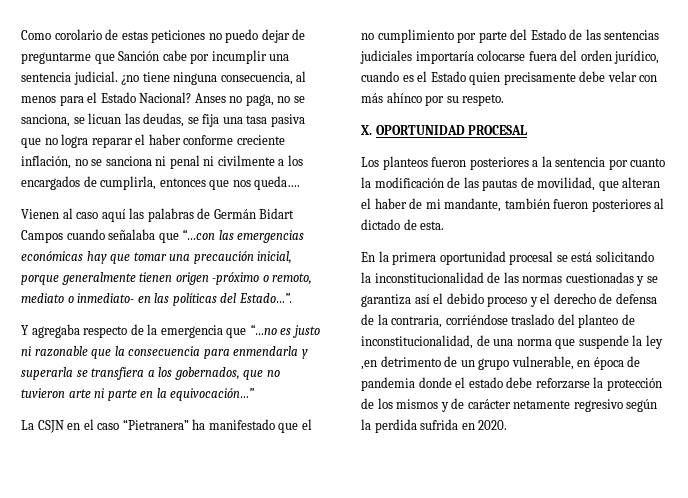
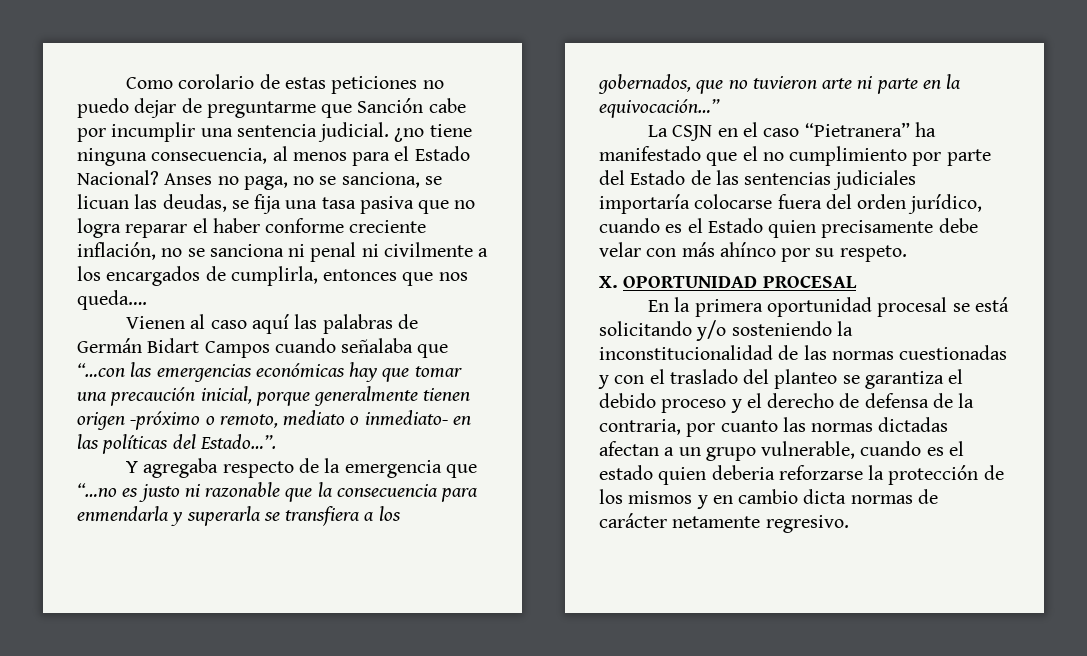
[361,156,666,170] [361,177,661,191] [361,198,665,212] [361,219,445,230] // Los planteos fueron posteriores a la sentencia por cuanto la modificación de las pautas de movilidad, que alteran el haber de mi mandante, también fueron posteriores al dictado de esta. -> (857, 281) none
(654, 256) none -> [696,320,832,341] y/o sosteniendo
(645, 281) none -> [614,369,838,389] con el traslado del planteo
[414,294,430,304] así -> (944, 380) none
[445,314,635,328] [361,335,663,349] [361,356,641,370] [361,377,533,391] corriéndose traslado del planteo de inconstitucionalidad, de una norma que suspende la ley ,en detrimento de un grupo vulnerable, en época de pandemia donde el estado debe -> [686,417,949,437] [599,441,964,461] [599,465,775,485] por cuanto las normas dictadas afectan a un grupo vulnerable, cuando es el estado quien deberia
[451,398,658,412] [361,419,508,433] de carácter netamente regresivo según la perdida sufrida en 2020. -> [712,489,938,504] [599,513,849,533] en cambio dicta normas de carácter netamente regresivo.

